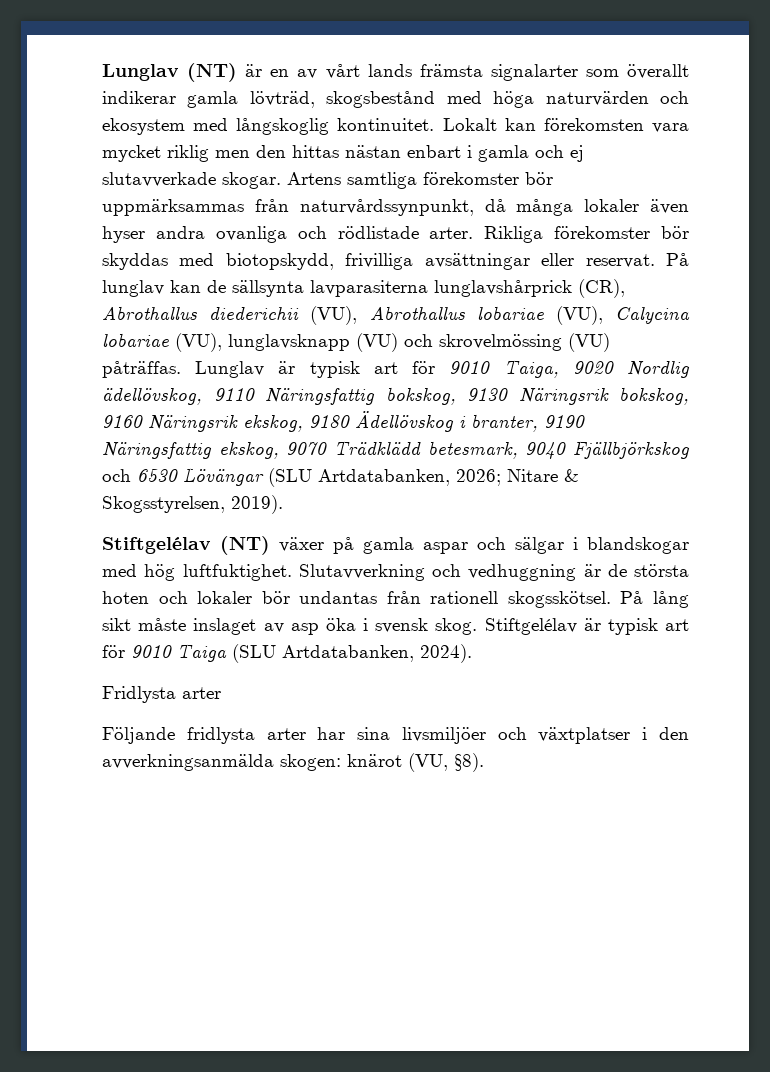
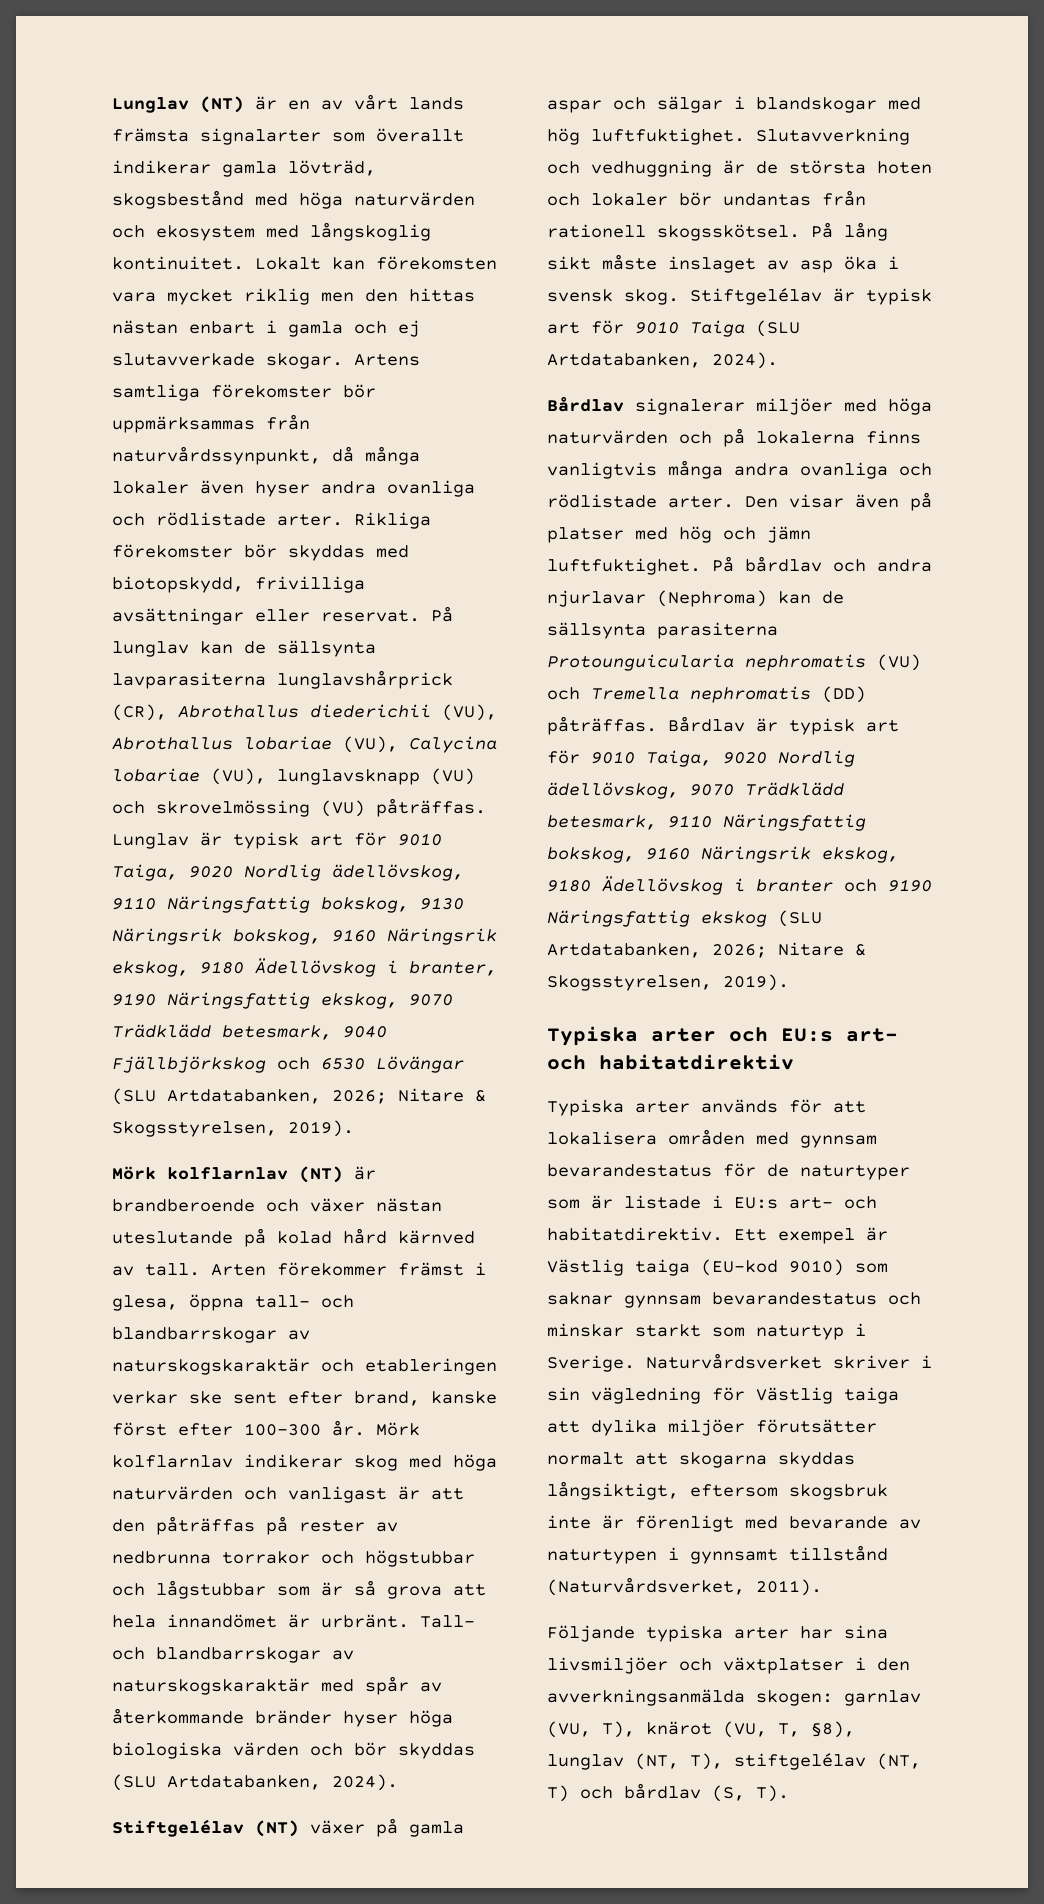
(283, 504) none -> [112,1166,376,1183] [112,1198,442,1212] [112,1228,475,1247] [112,1262,486,1276] [112,1294,354,1311] [112,1327,310,1343] [112,1358,497,1375] [112,1391,497,1406] [112,1420,420,1436] [112,1454,497,1471] [112,1486,464,1503] [112,1516,398,1535] [112,1550,475,1567] [112,1580,486,1599] [112,1614,475,1628] [112,1647,354,1663] [112,1676,442,1695] [112,1708,453,1727] [112,1742,475,1759] [112,1774,398,1791] // Mörk kolflarnlav (NT) är brandberoende och växer nästan uteslutande på kolad hård kärnved av tall. Arten förekommer främst i glesa, öppna tall- och blandbarrskogar av naturskogskaraktär och etableringen verkar ske sent efter brand, kanske först efter 100–300 år. Mörk kolflarnlav indikerar skog med höga naturvärden och vanligast är att den påträffas på rester av nedbrunna torrakor och högstubbar och lågstubbar som är så grova att hela innandömet är urbränt. Tall- och blandbarrskogar av naturskogskaraktär med spår av återkommande bränder hyser höga biologiska värden och bör skyddas (SLU Artdatabanken, 2024).
[102,686,221,703] Fridlysta arter -> [547,396,932,415] [547,428,921,447] [547,460,932,479] [547,492,932,511] [547,526,811,543] [547,556,932,575] [547,590,844,607] [547,622,778,639] [547,654,921,671] [547,686,866,703] [547,716,899,735] [547,750,855,767] [547,782,844,799] [547,814,866,831] [547,846,899,863] [547,876,932,895] [547,910,822,927] [547,942,866,958] [547,974,789,991] [547,1026,898,1046] [547,1054,794,1070] [547,1099,866,1116] [547,1129,877,1148] [547,1163,910,1180] [547,1195,877,1209] [547,1227,888,1244] [547,1259,888,1276] [547,1292,921,1308] [547,1323,866,1340] [547,1353,932,1372] [547,1387,899,1404] [547,1419,877,1436] [547,1452,855,1468] [547,1481,888,1500] [547,1515,921,1532] [547,1545,888,1564] [547,1577,822,1596] Bårdlav signalerar miljöer med höga naturvärden och på lokalerna finns vanligtvis många andra ovanliga och rödlistade arter. Den visar även på platser med hög och jämn luftfuktighet. På bårdlav och andra njurlavar (Nephroma) kan de sällsynta parasiterna Protounguicularia nephromatis (VU) och Tremella nephromatis (DD) påträffas. Bårdlav är typisk art för 9010 Taiga, 9020 Nordlig ädellövskog, 9070 Trädklädd betesmark, 9110 Näringsfattig bokskog, 9160 Näringsrik ekskog, 9180 Ädellövskog i branter och 9190 Näringsfattig ekskog (SLU Artdatabanken, 2026; Nitare & Skogsstyrelsen, 2019). // Typiska arter och EU:s art- och habitatdirektiv // Typiska arter används för att lokalisera områden med gynnsam bevarandestatus för de naturtyper som är listade i EU:s art- och habitatdirektiv. Ett exempel är Västlig taiga (EU-kod 9010) som saknar gynnsam bevarandestatus och minskar starkt som naturtyp i Sverige. Naturvårdsverket skriver i sin vägledning för Västlig taiga att dylika miljöer förutsätter normalt att skogarna skyddas långsiktigt, eftersom skogsbruk inte är förenligt med bevarande av naturtypen i gynnsamt tillstånd (Naturvårdsverket, 2011).
[186,727,255,744] fridlysta -> [646,1625,723,1642] typiska
[347,753,484,772] knärot (VU, §8). -> [844,1690,921,1706] [547,1721,855,1738] [547,1753,921,1770] [547,1783,789,1802] garnlav (VU, T), knärot (VU, T, §8), lunglav (NT, T), stiftgelélav (NT, T) och bårdlav (S, T).

